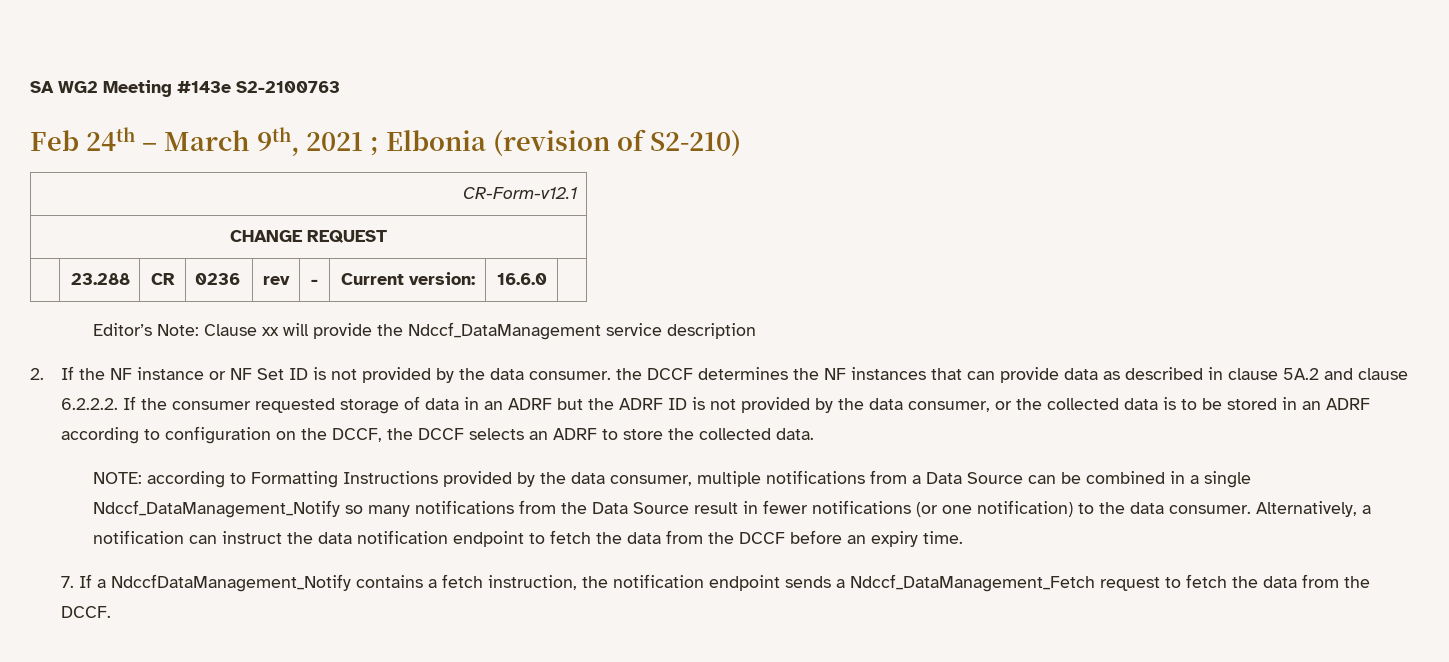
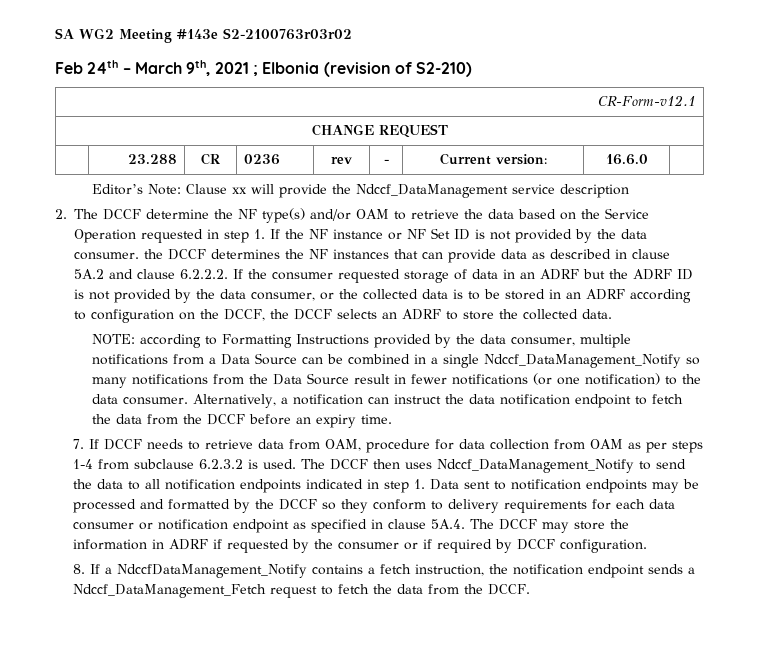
[236,81,340,93] S2-2100763 -> [223,28,352,40] S2-2100763r03r02
(44, 374) none -> [74,208,649,223] [74,229,265,243] The DCCF determine the NF type(s) and/or OAM to retrieve the data based on the Service Operation requested in step 1.
(93, 581) none -> [104,439,704,453] [73,459,687,473] [73,479,700,493] [73,499,676,513] [73,519,630,533] [73,539,648,553] [73,564,101,574] DCCF needs to retrieve data from OAM, procedure for data collection from OAM as per steps 1-4 from subclause 6.2.3.2 is used. The DCCF then uses Ndccf_DataManagement_Notify to send the data to all notification endpoints indicated in step 1. Data sent to notification endpoints may be processed and formatted by the DCCF so they conform to delivery requirements for each data consumer or notification endpoint as specified in clause 5A.4. The DCCF may store the information in ADRF if requested by the consumer or if required by DCCF configuration. // 8. If

